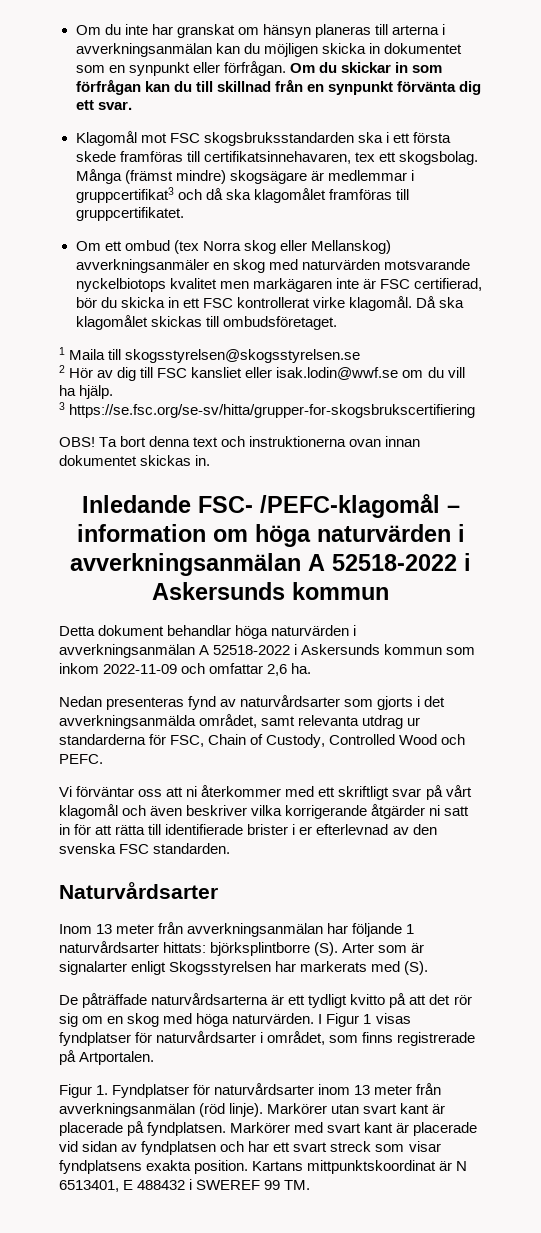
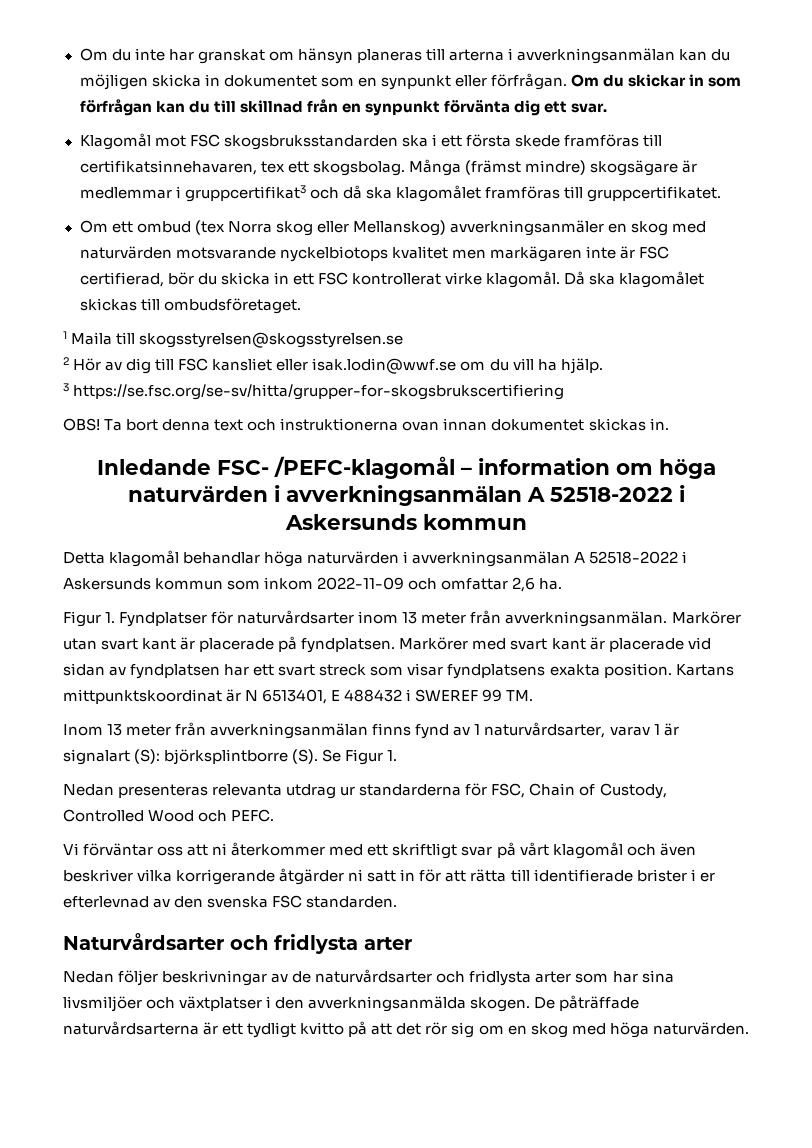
[98,625,165,636] dokument -> [109,550,180,567] klagomål
[59,695,446,710] [59,714,296,729] Nedan presenteras fynd av naturvårdsarter som gjorts i det avverkningsanmälda området, samt -> [63,610,741,627] [63,636,711,653] [63,663,734,679] [63,689,534,704] [63,722,679,739] [63,749,398,765] [63,784,209,798] Figur 1. Fyndplatser för naturvårdsarter inom 13 meter från avverkningsanmälan. Markörer utan svart kant är placerade på fyndplatsen. Markörer med svart kant är placerade vid sidan av fyndplatsen har ett svart streck som visar fyndplatsens exakta position. Kartans mittpunktskoordinat är N 6513401, E 488432 i SWEREF 99 TM. // Inom 13 meter från avverkningsanmälan finns fynd av 1 naturvårdsarter, varav 1 är signalart (S): björksplintborre (S). Se Figur 1. // Nedan presenteras
[59,922,415,937] [59,941,425,956] [59,961,429,975] // Inom 13 meter från avverkningsanmälan har följande 1 naturvårdsarter hittats: björksplintborre (S). Arter som är signalarter enligt Skogsstyrelsen har markerats med (S). // -> [230,934,412,954] [63,969,674,986] [63,996,531,1012] och fridlysta arter // Nedan följer beskrivningar av de naturvårdsarter och fridlysta arter som har sina livsmiljöer och växtplatser i den avverkningsanmälda skogen.
[318,1013,411,1027] [59,1031,476,1046] [59,1050,155,1065] [59,1083,442,1098] [59,1103,446,1117] [59,1121,478,1136] [59,1141,441,1155] [59,1160,468,1174] [59,1179,311,1192] I Figur 1 visas fyndplatser för naturvårdsarter i området, som finns registrerade på Artportalen. // Figur 1. Fyndplatser för naturvårdsarter inom 13 meter från avverkningsanmälan (röd linje). Markörer utan svart kant är placerade på fyndplatsen. Markörer med svart kant är placerade vid sidan av fyndplatsen och har ett svart streck som visar fyndplatsens exakta position. Kartans mittpunktskoordinat är N 6513401, E 488432 i SWEREF 99 TM. -> (749, 1028) none

